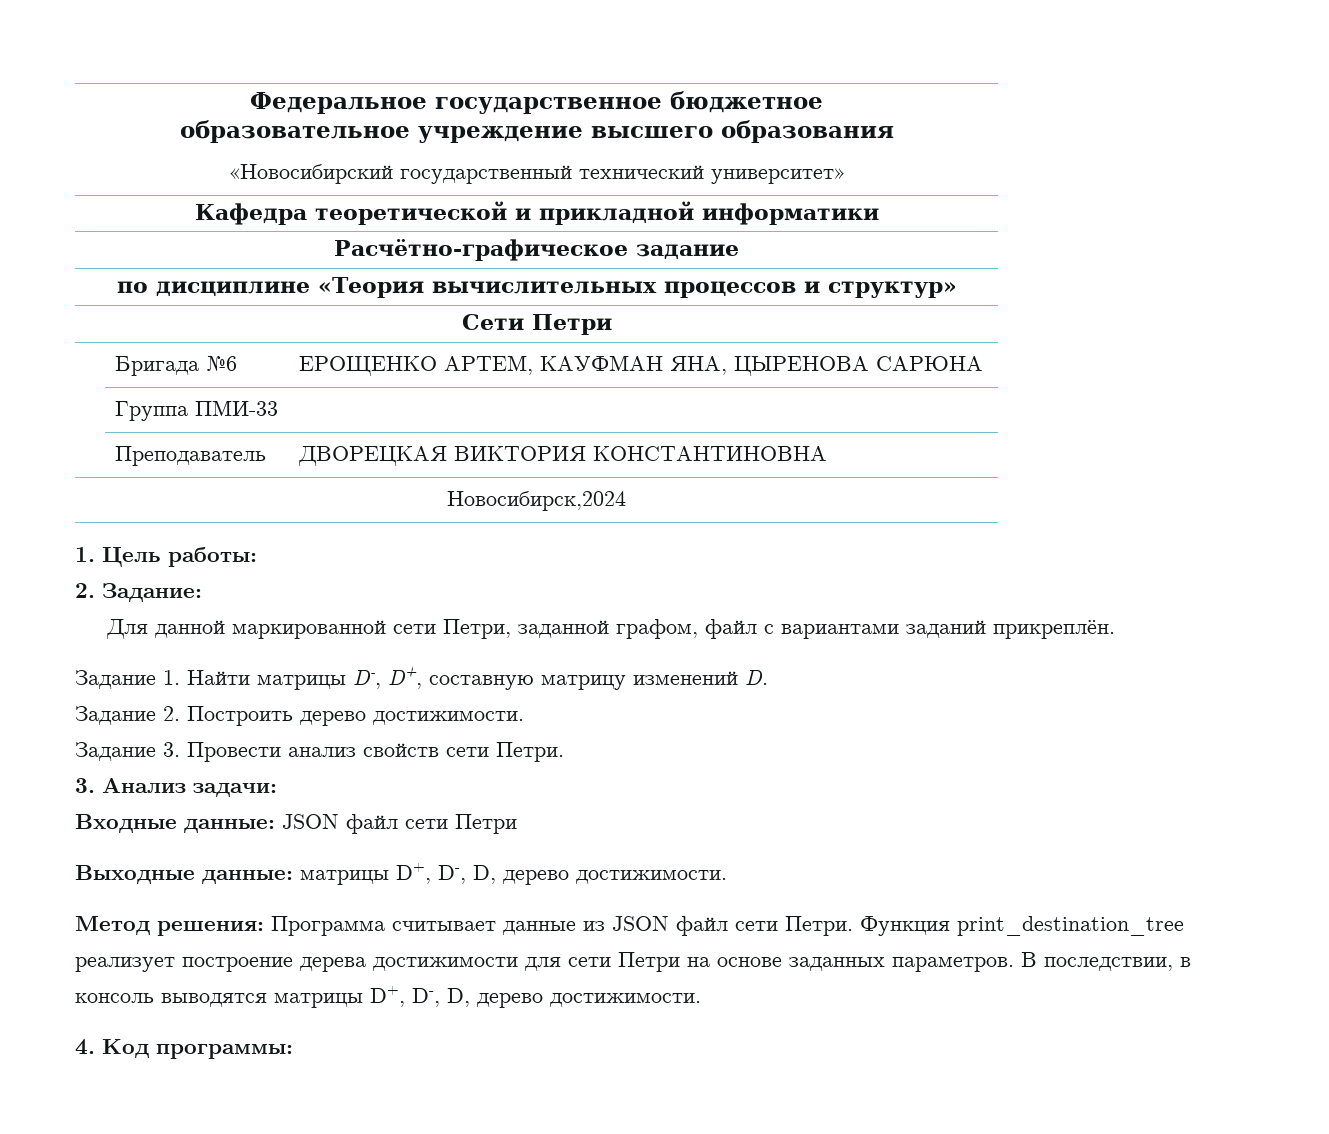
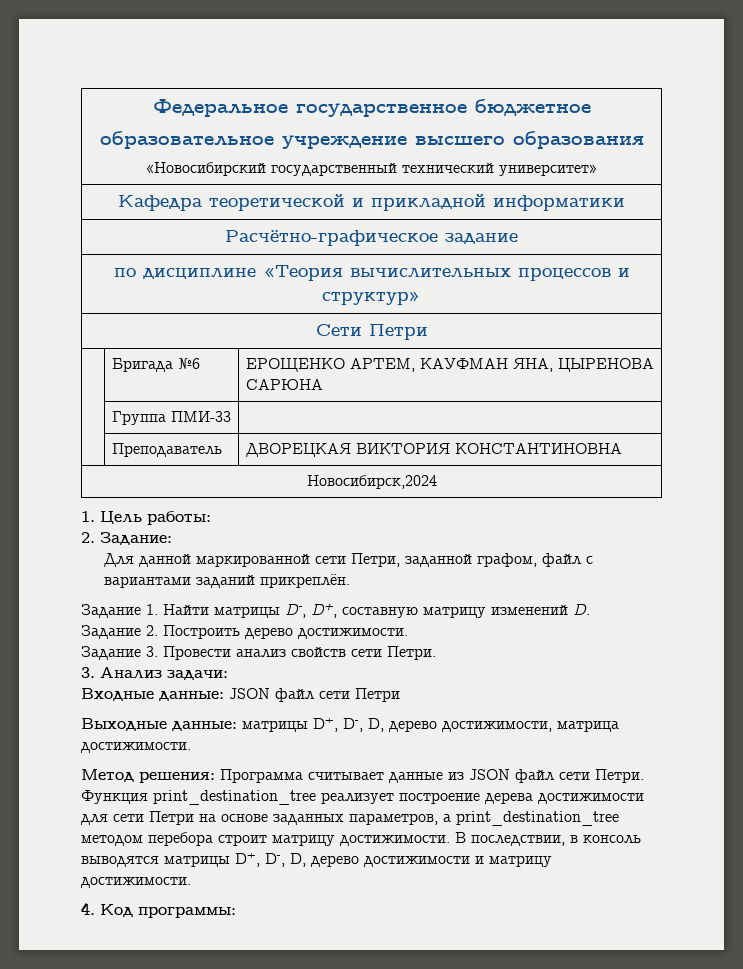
(569, 877) none -> [442,720,619,732] достижимости, матрица
[892,957,1014,972] параметров. -> [349,811,619,826] [81,832,450,846] параметров, а print_destination_tree методом перебора строит матрицу достижимости.
(543, 1000) none -> [364,855,552,867] достижимости и матрицу

